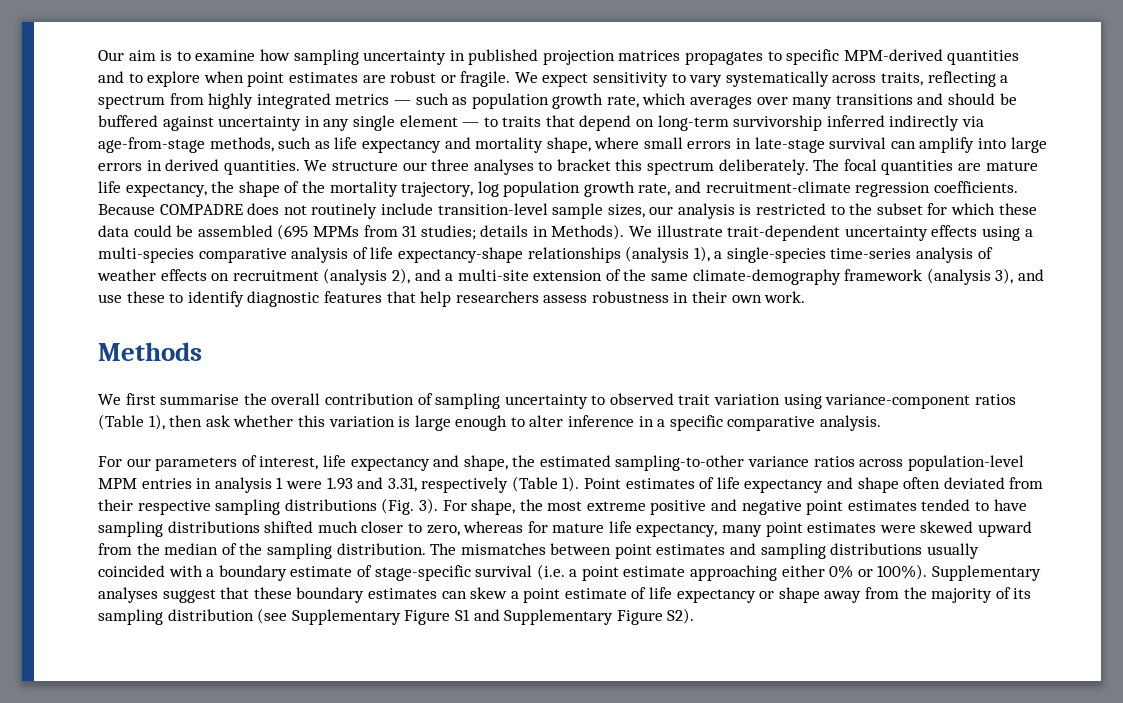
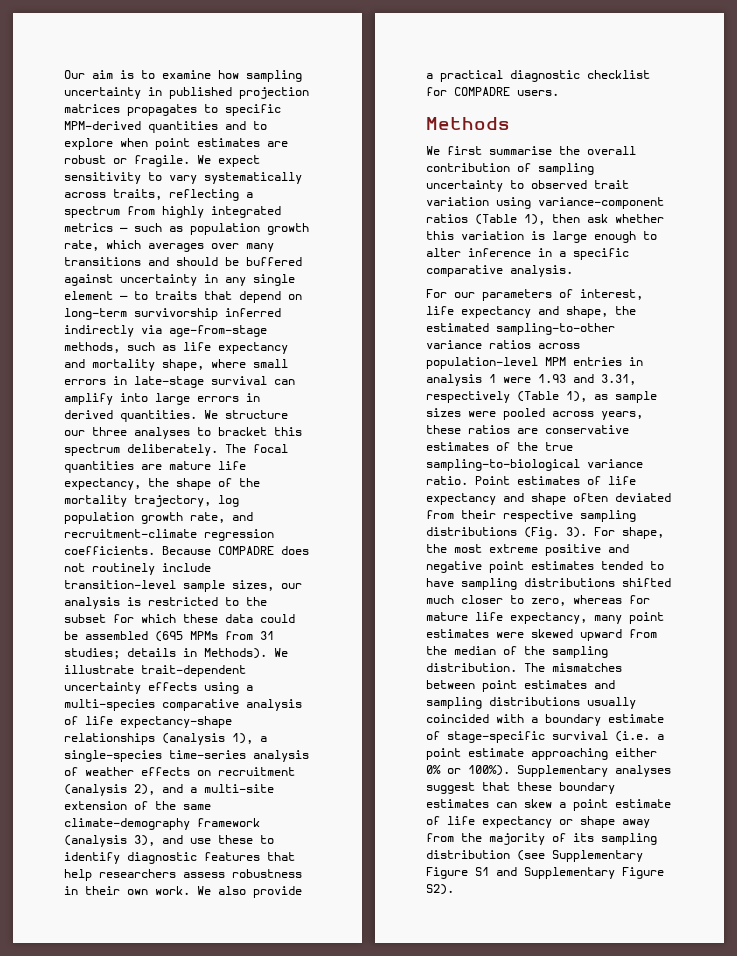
(806, 297) none -> [197,886,302,898] [426,70,650,82] [426,87,559,96] We also provide a practical diagnostic checklist for COMPADRE users.
[562,476,580,492] 1). -> [566,391,657,403] [426,408,643,420] [426,425,629,434] [426,442,573,451] [426,459,643,471] [426,476,468,485] 1), as sample sizes were pooled across years, these ratios are conservative estimates of the true sampling-to-biological variance ratio.

